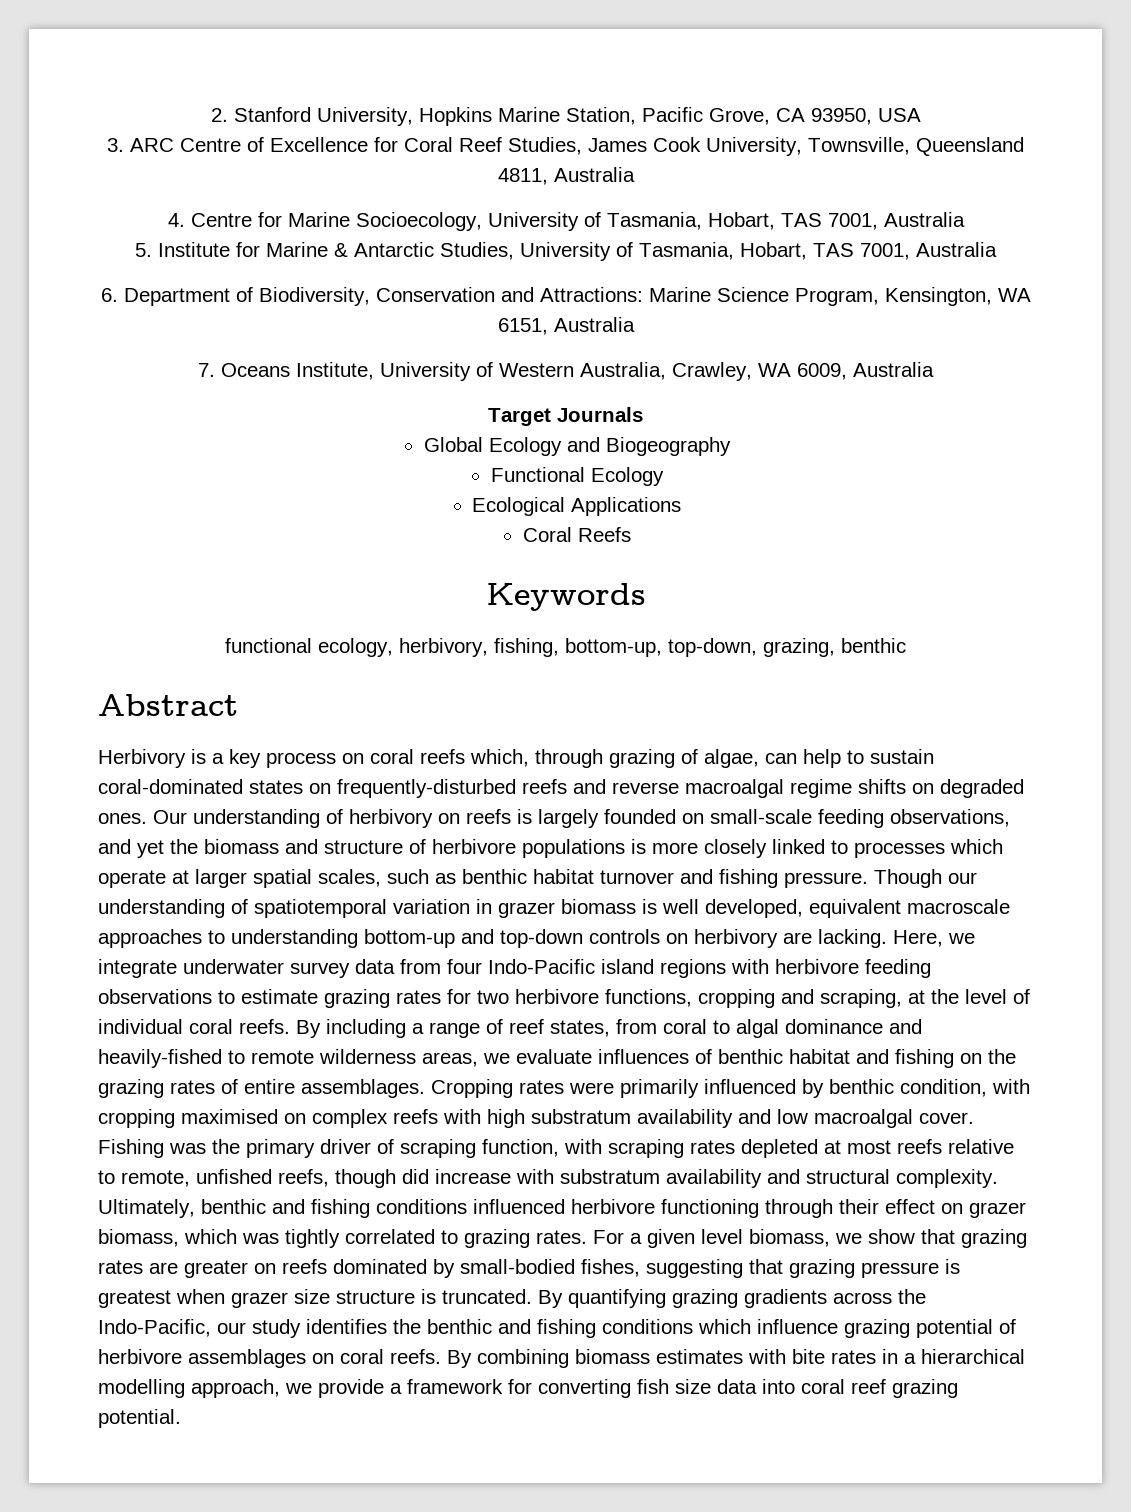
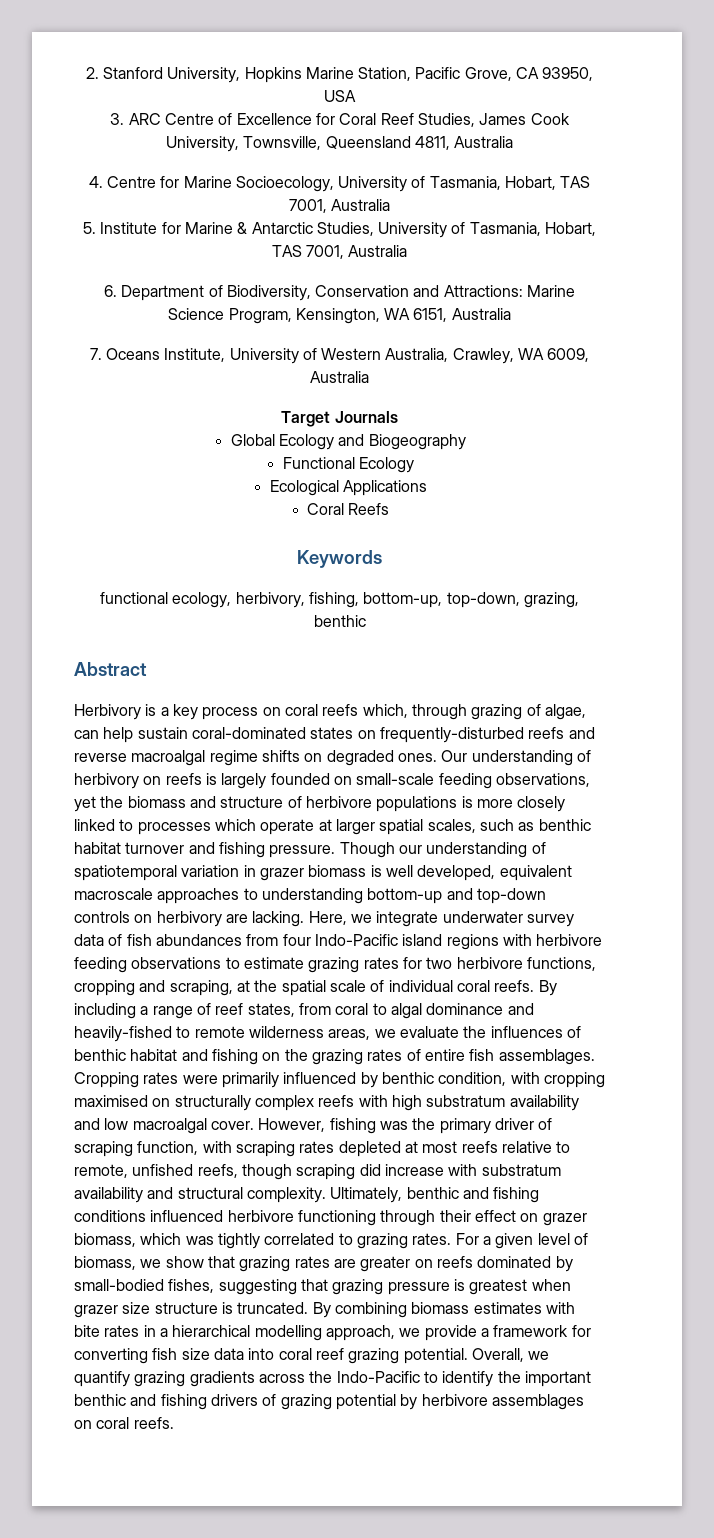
[847,750,864,764] to -> (134, 735) none
[98,839,131,854] and -> (590, 780) none
(395, 966) none -> [108,934,242,946] of fish abundances
[965,989,1007,1004] level -> [281,980,366,996] spatial scale
(592, 1056) none -> [463,1026,487,1038] the
(295, 1086) none -> [469,1049,495,1061] fish
(306, 1118) none -> [174,1095,251,1111] structurally
[98,1139,164,1158] Fishing -> [258,1118,376,1134] However, fishing
(396, 1178) none -> [296,1164,356,1180] scraping
(743, 1236) none -> [573,1233,588,1245] of
[568,1289,926,1308] [98,1319,1016,1338] [98,1349,472,1368] quantifying grazing gradients across the Indo-Pacific, our study identifies the benthic and fishing conditions which influence grazing potential of herbivore assemblages on coral reefs. By -> (331, 1310) none
(181, 1418) none -> [471,1348,550,1362] [74,1371,591,1387] [74,1394,584,1410] [74,1417,174,1429] Overall, we quantify grazing gradients across the Indo-Pacific to identify the important benthic and fishing drivers of grazing potential by herbivore assemblages on coral reefs.

